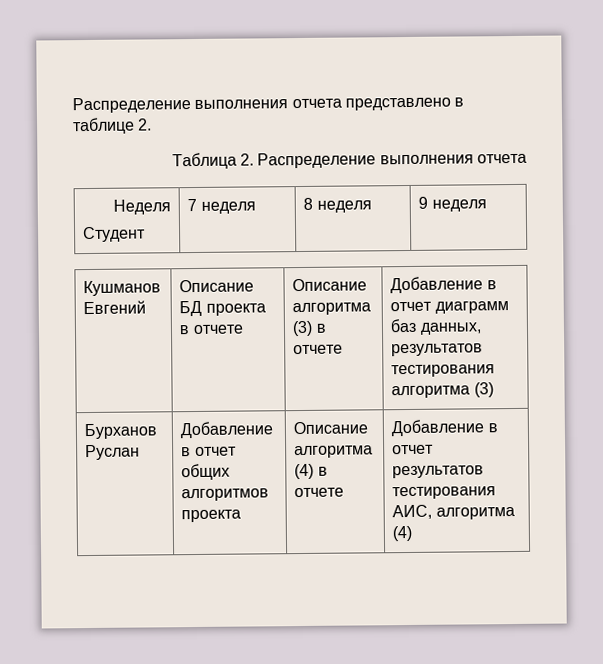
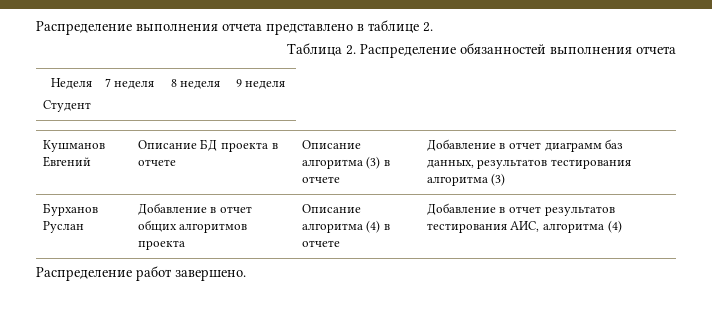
(377, 160) none -> [460,43,546,54] обязанностей
(413, 533) none -> [36,266,246,281] // Распределение работ завершено.

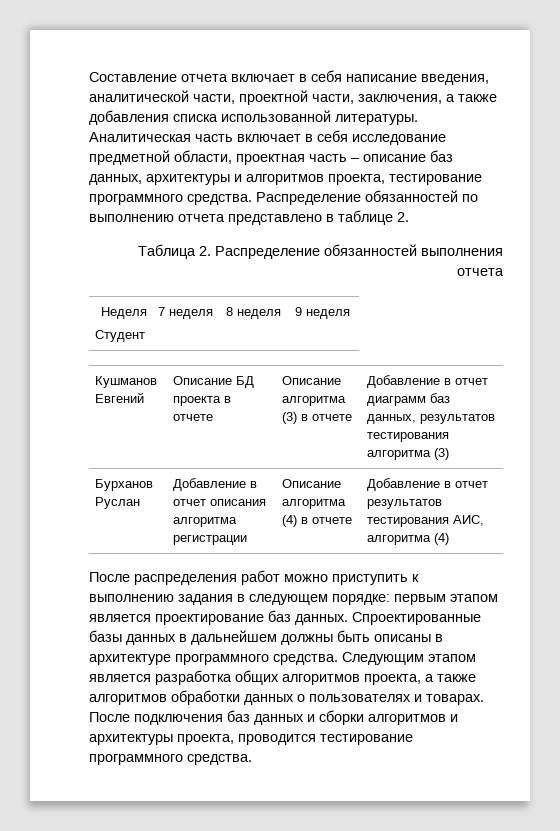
[36,21,218,35] Распределение выполнения -> [89,70,489,85] [89,90,497,105] [89,110,418,125] [89,130,446,145] [89,150,453,165] [89,174,482,185] [89,190,478,205] [89,214,174,222] Составление отчета включает в себя написание введения, аналитической части, проектной части, заключения, а также добавления списка использованной литературы. Аналитическая часть включает в себя исследование предметной области, проектная часть – описание баз данных, архитектуры и алгоритмов проекта, тестирование программного средства. Распределение обязанностей по выполнению
[137,220,248,233] [137,240,185,250] общих алгоритмов проекта -> [210,499,267,506] [173,517,238,527] [173,535,248,545] описания алгоритма регистрации
[36,266,246,281] Распределение работ завершено. -> [89,570,419,585] [89,594,498,605] [89,610,481,625] [89,630,443,645] [89,652,476,665] [89,670,476,685] [89,690,484,705] [89,710,458,725] [89,734,413,745] [89,754,252,765] После распределения работ можно приступить к выполнению задания в следующем порядке: первым этапом является проектирование баз данных. Спроектированные базы данных в дальнейшем должны быть описаны в архитектуре программного средства. Следующим этапом является разработка общих алгоритмов проекта, а также алгоритмов обработки данных о пользователях и товарах. После подключения баз данных и сборки алгоритмов и архитектуры проекта, проводится тестирование программного средства.

